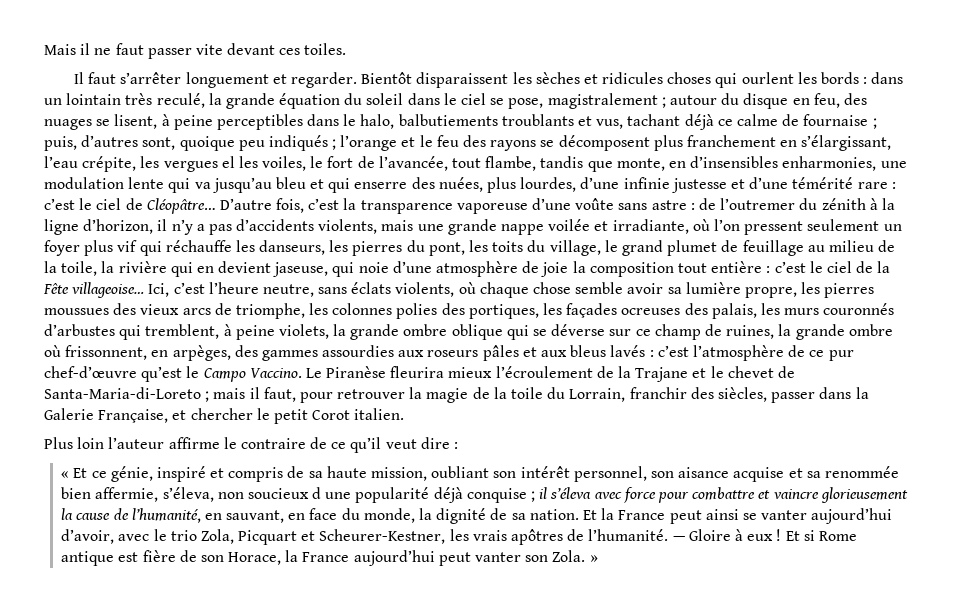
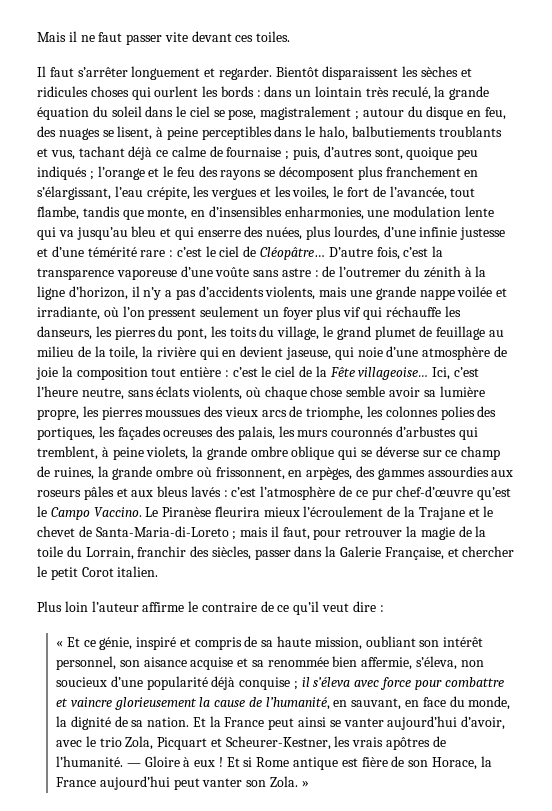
[221,156,235,168] el -> [259,188,271,197] et
[312,487,352,499] d une -> [110,676,143,687] d’une

